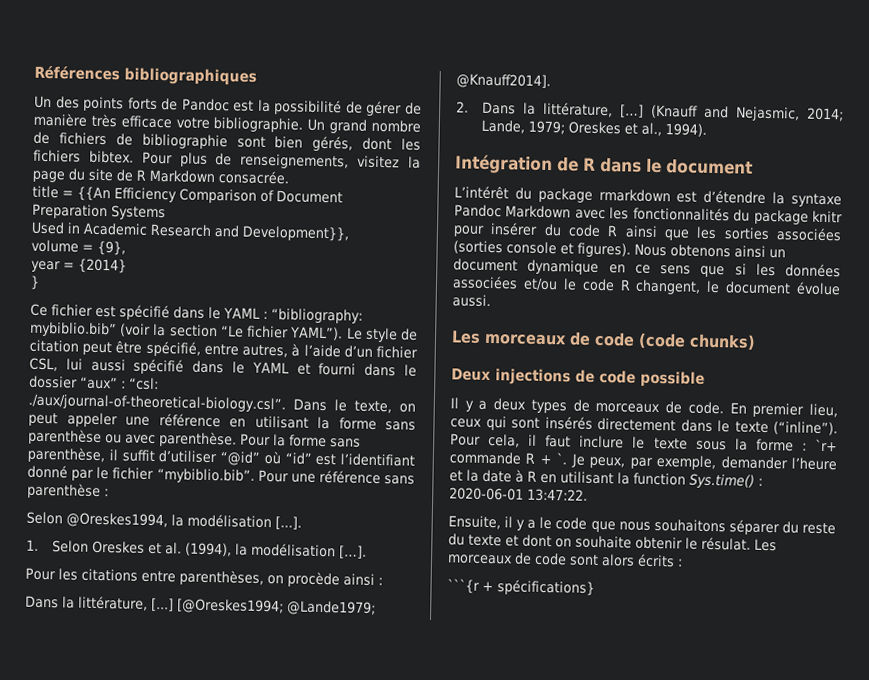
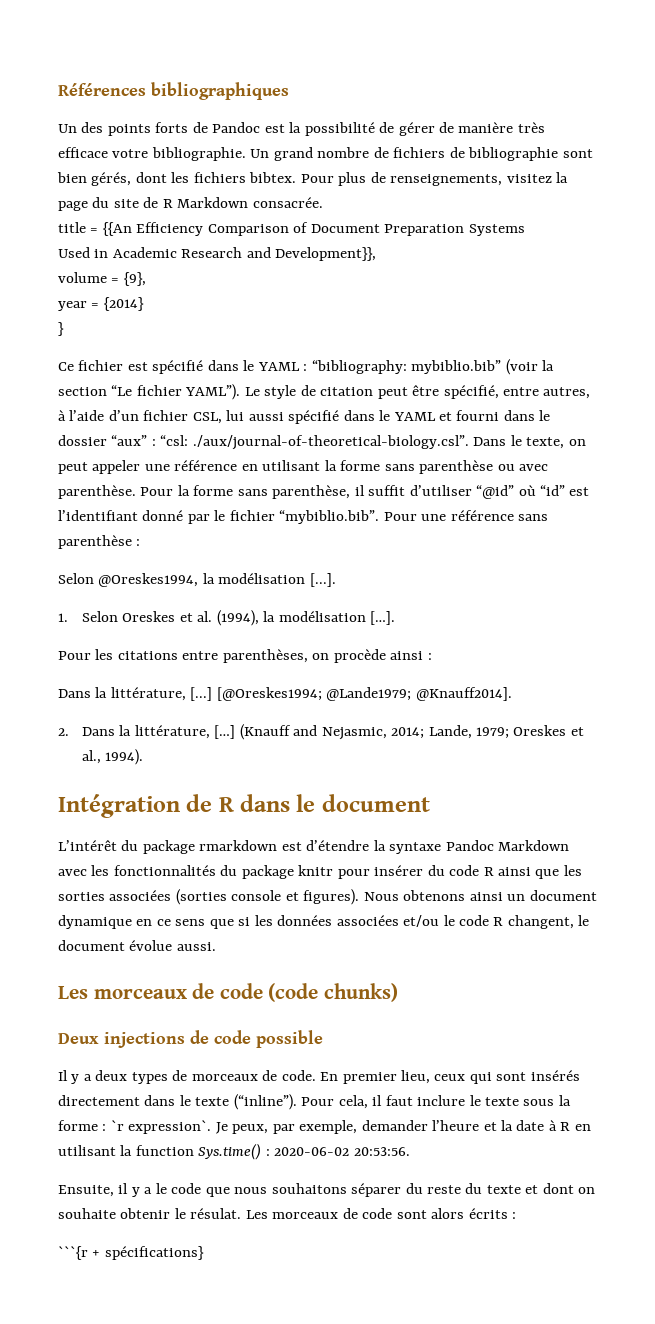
[814,438,838,452] [449,451,569,465] `r+ commande R + `. -> [110,1120,212,1134] `r expression`.
[449,487,588,502] 2020-06-01 13:47:22. -> [274,1147,410,1156] 2020-06-02 20:53:56.

